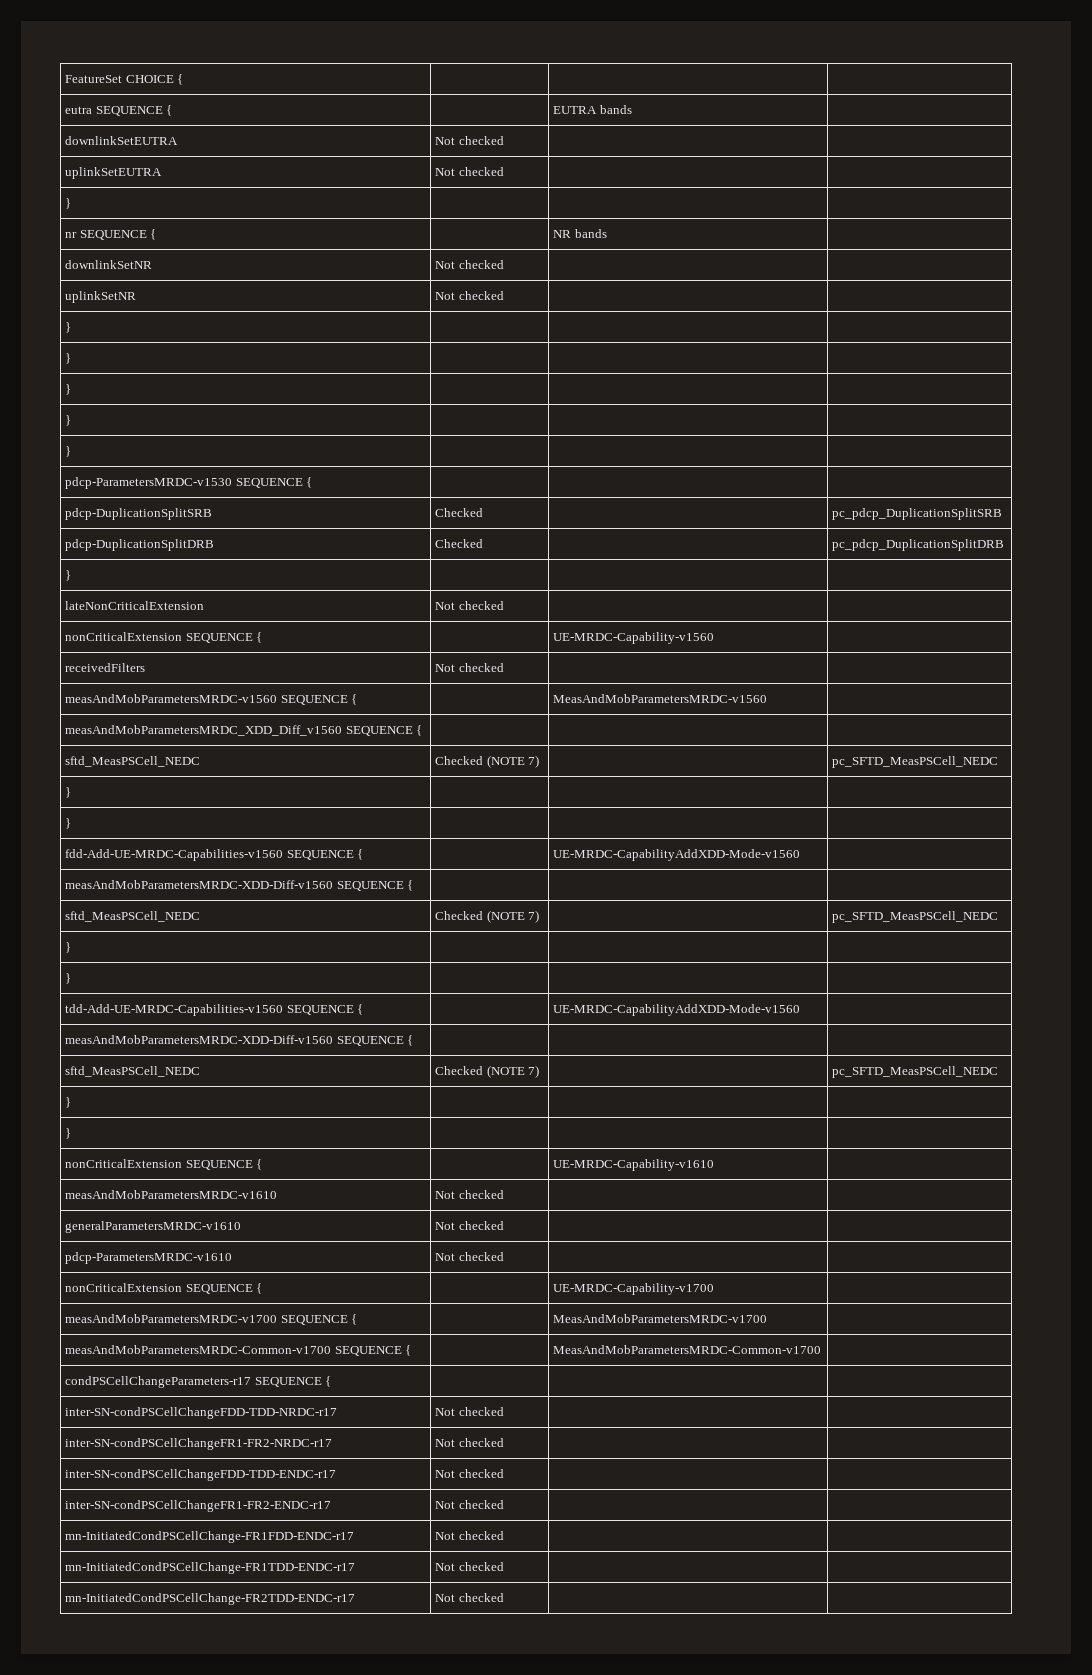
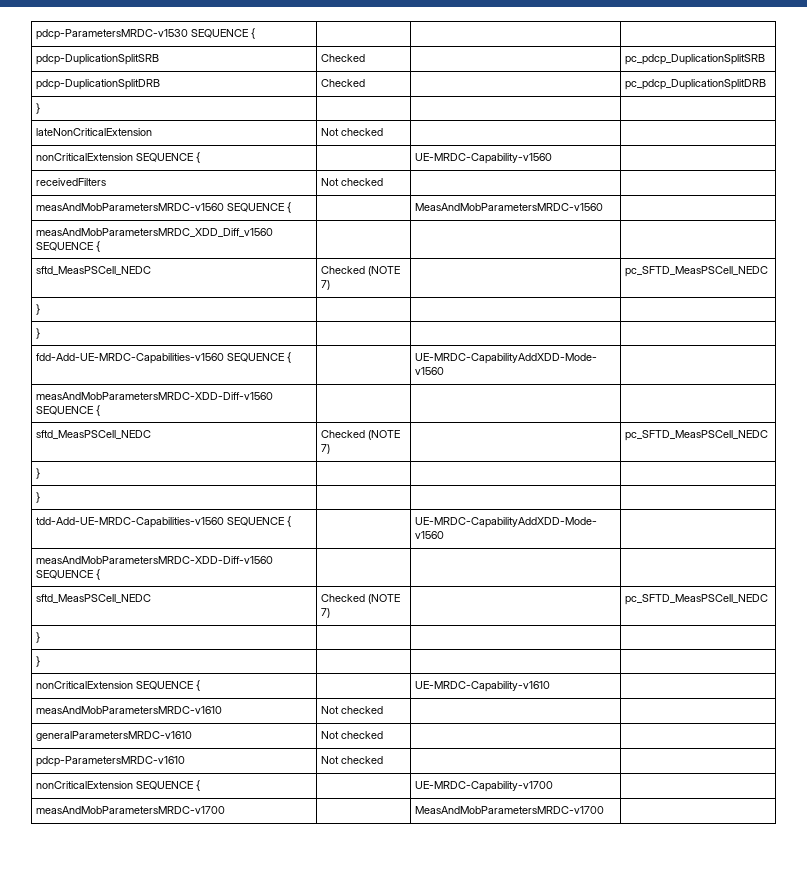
[65,74,184,85] [65,105,173,116] [553,105,632,114] [65,136,179,145] [435,136,504,145] [65,167,163,179] [435,167,504,176] [65,198,72,209] [65,229,157,240] [553,229,607,238] [65,260,153,269] [435,260,504,269] [65,291,137,303] [435,291,504,300] [65,322,72,333] [65,353,72,364] [65,384,72,395] [65,415,72,426] [65,446,72,457] FeatureSet CHOICE { | | | // eutra SEQUENCE { | | EUTRA bands | // downlinkSetEUTRA | Not checked | | // uplinkSetEUTRA | Not checked | | // } | | | // nr SEQUENCE { | | NR bands | // downlinkSetNR | Not checked | | // uplinkSetNR | Not checked | | // } | | | // } | | | // } | | | // } | | | // } | | | // -> (36, 34) none
[280,1314,358,1325] SEQUENCE { -> (226, 810) none
[65,1345,412,1356] [553,1345,822,1354] [65,1376,332,1388] [65,1407,338,1419] [435,1407,504,1416] [65,1438,333,1450] [435,1438,504,1447] [65,1469,337,1481] [435,1469,504,1478] [65,1500,332,1512] [435,1500,504,1509] [65,1531,355,1543] [435,1531,504,1540] [65,1562,356,1574] [435,1562,504,1571] [65,1593,356,1605] [435,1593,504,1602] // measAndMobParametersMRDC-Common-v1700 SEQUENCE { | | MeasAndMobParametersMRDC-Common-v1700 | // condPSCellChangeParameters-r17 SEQUENCE { | | | // inter-SN-condPSCellChangeFDD-TDD-NRDC-r17 | Not checked | | // inter-SN-condPSCellChangeFR1-FR2-NRDC-r17 | Not checked | | // inter-SN-condPSCellChangeFDD-TDD-ENDC-r17 | Not checked | | // inter-SN-condPSCellChangeFR1-FR2-ENDC-r17 | Not checked | | // mn-InitiatedCondPSCellChange-FR1FDD-ENDC-r17 | Not checked | | // mn-InitiatedCondPSCellChange-FR1TDD-ENDC-r17 | Not checked | | // mn-InitiatedCondPSCellChange-FR2TDD-ENDC-r17 | Not checked | | -> (605, 810) none

